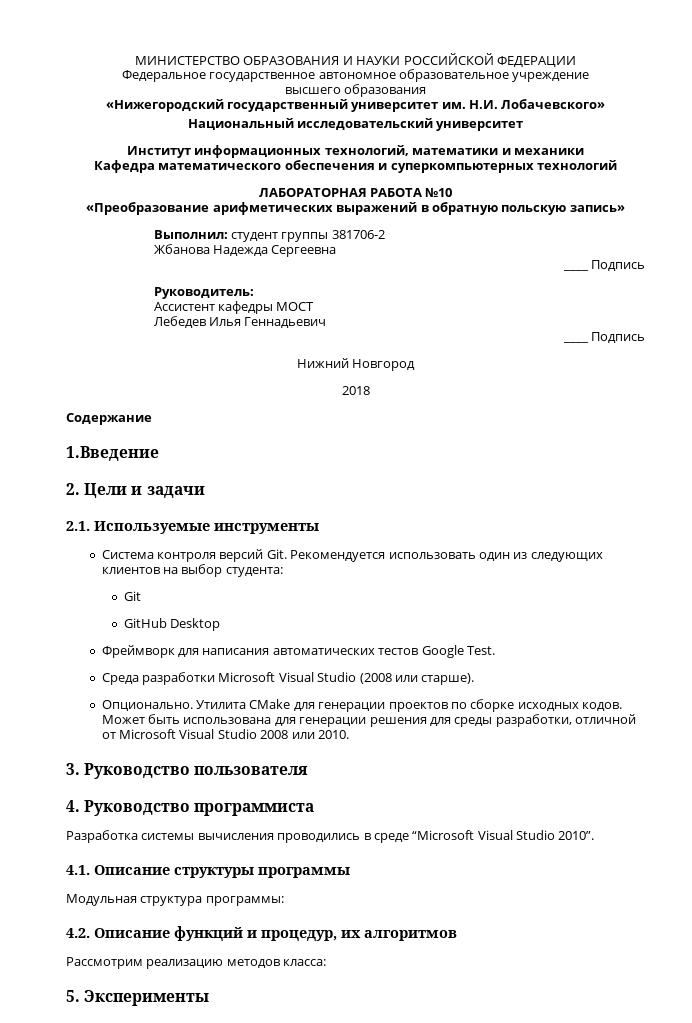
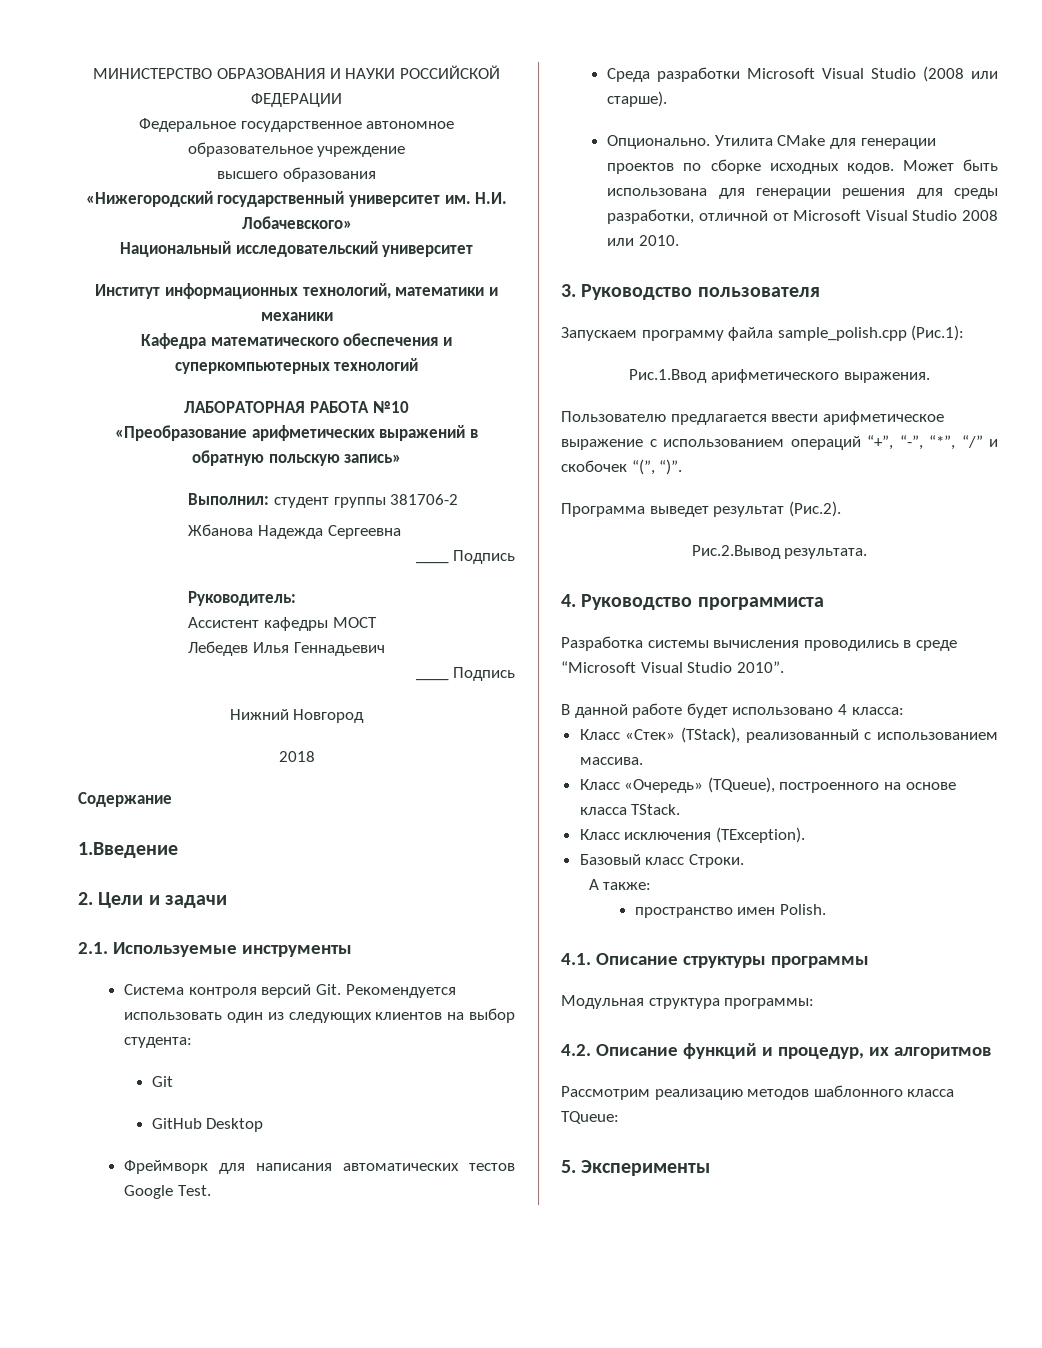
(309, 770) none -> [561,325,965,341] [629,369,930,383] [561,411,944,425] [561,435,998,450] [561,459,683,475] [561,501,841,517] [691,545,868,559] // Запускаем программу файла sample_polish.cpp (Рис.1): // Рис.1.Ввод арифметического выражения. // Пользователю предлагается ввести арифметическое выражение с использованием операций “+”, “-”, “*”, “/” и скобочек “(”, “)”. // Программа выведет результат (Рис.2). // Рис.2.Вывод результата.
(595, 835) none -> [561,703,904,718] [579,727,999,743] [579,757,643,765] [579,777,956,793] [579,804,681,815] [579,827,805,843] [579,854,744,868] [588,879,652,890] [634,904,827,918] // В данной работе будет использовано 4 класса: // Класс «Стек» (TStack), реализованный с использованием массива. // Класс «Очередь» (TQueue), построенного на основе класса TStack. // Класс исключения (TExсeption). // Базовый класс Строки. // А также: // пространство имен Polish.
[283,959,327,966] класса: -> [813,1085,955,1097] [561,1111,619,1124] шаблонного класса TQueue:

